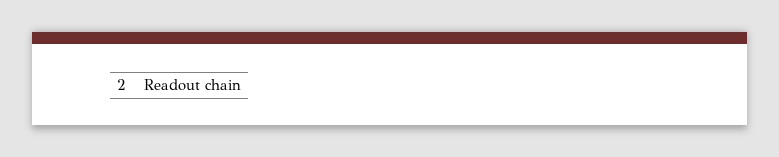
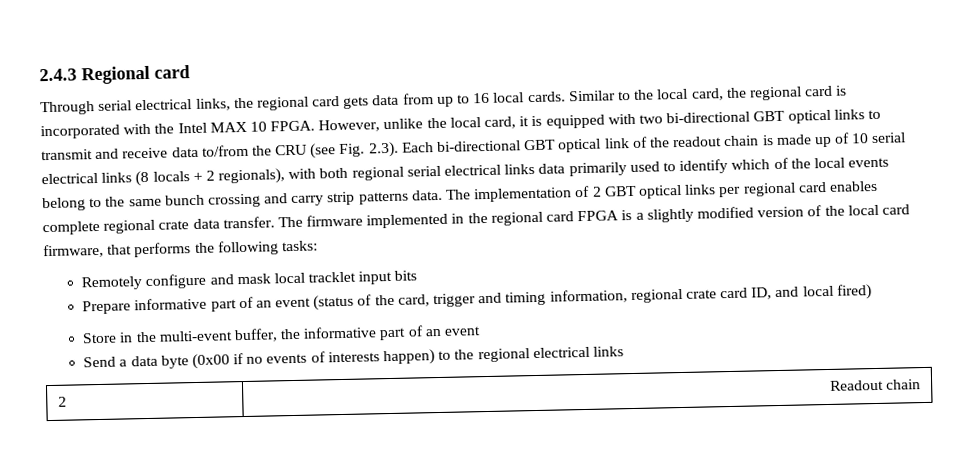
(117, 84) none -> [39,65,190,85] [40,85,848,116] [40,109,881,140] [41,132,907,161] [41,157,890,187] [42,180,878,212] [42,204,910,236] [43,240,318,259] [81,270,418,291] [82,284,872,315] [82,325,482,344] [83,346,624,370] 2.4.3 Regional card // Through serial electrical links, the regional card gets data from up to 16 local cards. Similar to the local card, the regional card is incorporated with the Intel MAX 10 FPGA. However, unlike the local card, it is equipped with two bi-directional GBT optical links to transmit and receive data to/from the CRU (see Fig. 2.3). Each bi-directional GBT optical link of the readout chain is made up of 10 serial electrical links (8 locals + 2 regionals), with both regional serial electrical links data primarily used to identify which of the local events belong to the same bunch crossing and carry strip patterns data. The implementation of 2 GBT optical links per regional card enables complete regional crate data transfer. The firmware implemented in the regional card FPGA is a slightly modified version of the local card firmware, that performs the following tasks: // Remotely configure and mask local tracklet input bits // Prepare informative part of an event (status of the card, trigger and timing information, regional crate card ID, and local fired) // Store in the multi-event buffer, the informative part of an event // Send a data byte (0x00 if no events of interests happen) to the regional electrical links //

